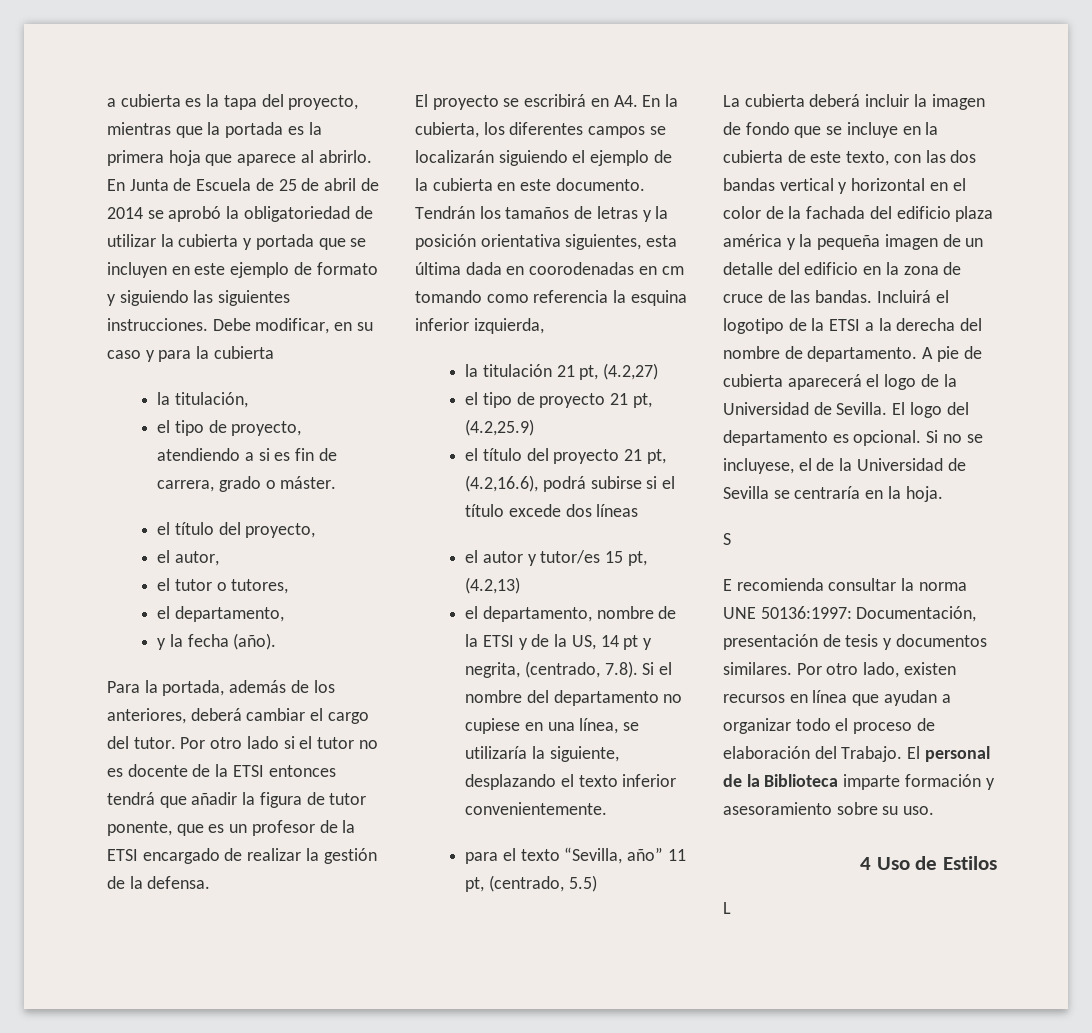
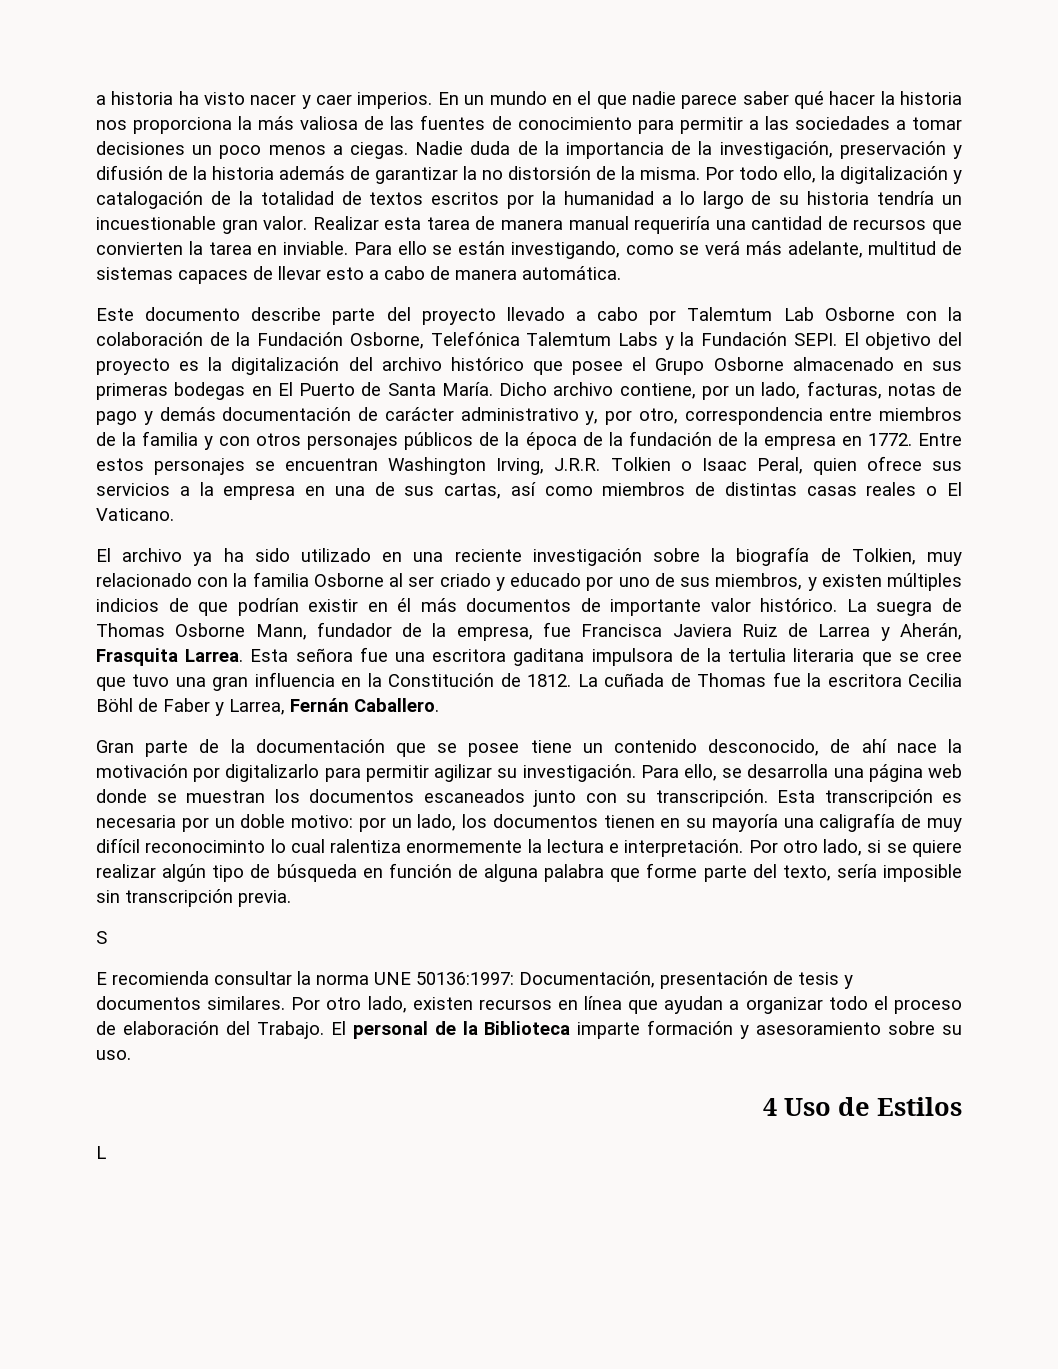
[107,94,359,110] [107,122,322,138] [107,150,372,166] [107,178,379,191] [107,206,373,222] [107,234,367,250] [107,262,378,278] [107,290,291,306] [107,318,373,334] [107,346,274,362] [157,392,249,408] [157,420,302,436] [157,448,337,461] [157,476,337,492] [157,522,316,538] [157,550,220,566] [157,578,289,594] [157,606,285,622] [157,633,277,650] [107,680,335,696] [107,708,369,724] [107,736,378,749] [107,764,336,777] [107,792,367,808] [107,820,356,836] [107,848,377,864] [107,876,211,889] [415,94,679,110] [415,122,666,138] [415,150,672,166] [415,178,645,191] [415,206,669,222] [415,234,678,250] [415,262,684,275] [415,290,687,306] [415,318,544,334] [465,363,659,380] [465,392,652,408] [465,419,535,436] [465,448,666,464] [465,475,676,492] [465,504,639,517] [465,550,647,566] [465,577,521,594] [465,606,677,622] [465,634,653,650] [465,661,673,678] [465,690,683,706] [465,718,640,734] [465,746,619,762] [465,774,677,790] [465,802,608,815] [465,847,686,864] [465,875,597,892] [723,94,985,110] [723,122,939,138] [723,150,977,166] [723,178,966,194] [723,206,994,222] [723,234,984,250] [723,262,962,275] [723,290,949,303] [723,318,983,334] [723,346,982,362] [723,374,957,390] [723,402,969,418] [723,430,983,446] [723,458,966,474] [723,486,943,502] a cubierta es la tapa del proyecto, mientras que la portada es la primera hoja que aparece al abrirlo. En Junta de Escuela de 25 de abril de 2014 se aprobó la obligatoriedad de utilizar la cubierta y portada que se incluyen en este ejemplo de formato y siguiendo las siguientes instrucciones. Debe modificar, en su caso y para la cubierta // la titulación, // el tipo de proyecto, atendiendo a si es fin de carrera, grado o máster. // el título del proyecto, // el autor, // el tutor o tutores, // el departamento, // y la fecha (año). // Para la portada, además de los anteriores, deberá cambiar el cargo del tutor. Por otro lado si el tutor no es docente de la ETSI entonces tendrá que añadir la figura de tutor ponente, que es un profesor de la ETSI encargado de realizar la gestión de la defensa. // El proyecto se escribirá en A4. En la cubierta, los diferentes campos se localizarán siguiendo el ejemplo de la cubierta en este documento. Tendrán los tamaños de letras y la posición orientativa siguientes, esta última dada en coorodenadas en cm tomando como referencia la esquina inferior izquierda, // la titulación 21 pt, (4.2,27) // el tipo de proyecto 21 pt, (4.2,25.9) // el título del proyecto 21 pt, (4.2,16.6), podrá subirse si el título excede dos líneas // el autor y tutor/es 15 pt, (4.2,13) // el departamento, nombre de la ETSI y de la US, 14 pt y negrita, (centrado, 7.8). Si el nombre del departamento no cupiese en una línea, se utilizaría la siguiente, desplazando el texto inferior convenientemente. // para el texto “Sevilla, año” 11 pt, (centrado, 5.5) // La cubierta deberá incluir la imagen de fondo que se incluye en la cubierta de este texto, con las dos bandas vertical y horizontal en el color de la fachada del edificio plaza américa y la pequeña imagen de un detalle del edificio en la zona de cruce de las bandas. Incluirá el logotipo de la ETSI a la derecha del nombre de departamento. A pie de cubierta aparecerá el logo de la Universidad de Sevilla. El logo del departamento es opcional. Si no se incluyese, el de la Universidad de Sevilla se centraría en la hoja. -> [96,91,963,109] [96,115,962,134] [96,141,963,159] [96,165,962,184] [96,191,962,209] [96,216,962,234] [96,241,962,259] [96,266,621,284] [96,307,962,325] [96,331,962,350] [96,357,962,375] [96,381,962,400] [96,407,962,425] [96,431,963,450] [96,456,963,475] [96,482,962,500] [96,508,174,521] [96,547,963,566] [96,572,963,591] [96,598,962,616] [96,622,963,641] [96,647,963,666] [96,672,963,691] [96,698,439,716] [96,739,963,757] [96,764,962,782] [96,789,962,807] [96,813,962,832] [96,838,962,857] [96,863,962,882] [96,889,291,907] a historia ha visto nacer y caer imperios. En un mundo en el que nadie parece saber qué hacer la historia nos proporciona la más valiosa de las fuentes de conocimiento para permitir a las sociedades a tomar decisiones un poco menos a ciegas. Nadie duda de la importancia de la investigación, preservación y difusión de la historia además de garantizar la no distorsión de la misma. Por todo ello, la digitalización y catalogación de la totalidad de textos escritos por la humanidad a lo largo de su historia tendría un incuestionable gran valor. Realizar esta tarea de manera manual requeriría una cantidad de recursos que convierten la tarea en inviable. Para ello se están investigando, como se verá más adelante, multitud de sistemas capaces de llevar esto a cabo de manera automática. // Este documento describe parte del proyecto llevado a cabo por Talemtum Lab Osborne con la colaboración de la Fundación Osborne, Telefónica Talemtum Labs y la Fundación SEPI. El objetivo del proyecto es la digitalización del archivo histórico que posee el Grupo Osborne almacenado en sus primeras bodegas en El Puerto de Santa María. Dicho archivo contiene, por un lado, facturas, notas de pago y demás documentación de carácter administrativo y, por otro, correspondencia entre miembros de la familia y con otros personajes públicos de la época de la fundación de la empresa en 1772. Entre estos personajes se encuentran Washington Irving, J.R.R. Tolkien o Isaac Peral, quien ofrece sus servicios a la empresa en una de sus cartas, así como miembros de distintas casas reales o El Vaticano. // El archivo ya ha sido utilizado en una reciente investigación sobre la biografía de Tolkien, muy relacionado con la familia Osborne al ser criado y educado por uno de sus miembros, y existen múltiples indicios de que podrían existir en él más documentos de importante valor histórico. La suegra de Thomas Osborne Mann, fundador de la empresa, fue Francisca Javiera Ruiz de Larrea y Aherán, Frasquita Larrea. Esta señora fue una escritora gaditana impulsora de la tertulia literaria que se cree que tuvo una gran influencia en la Constitución de 1812. La cuñada de Thomas fue la escritora Cecilia Böhl de Faber y Larrea, Fernán Caballero. // Gran parte de la documentación que se posee tiene un contenido desconocido, de ahí nace la motivación por digitalizarlo para permitir agilizar su investigación. Para ello, se desarrolla una página web donde se muestran los documentos escaneados junto con su transcripción. Esta transcripción es necesaria por un doble motivo: por un lado, los documentos tienen en su mayoría una caligrafía de muy difícil reconociminto lo cual ralentiza enormemente la lectura e interpretación. Por otro lado, si se quiere realizar algún tipo de búsqueda en función de alguna palabra que forme parte del texto, sería imposible sin transcripción previa.

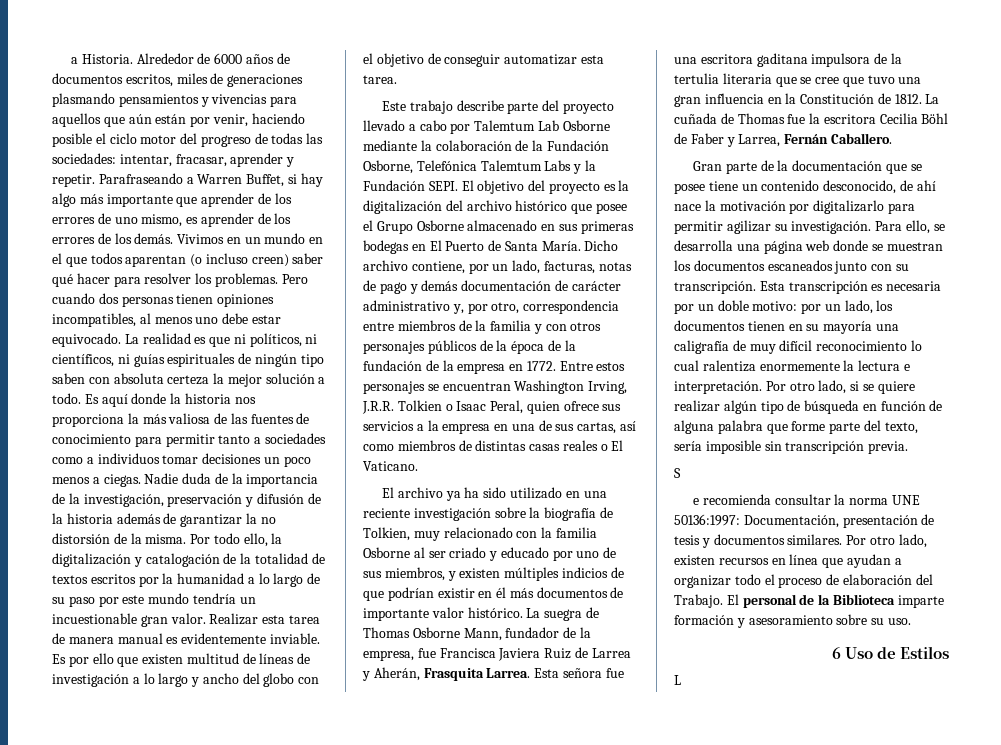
[96,91,459,109] a historia ha visto nacer y caer imperios. En -> [71,53,290,64] [52,73,304,87] [52,93,298,107] [52,113,305,127] [52,133,324,147] [52,153,295,167] [52,173,323,187] [52,193,292,207] [52,213,292,227] [52,233,241,244] a Historia. Alrededor de 6000 años de documentos escritos, miles de generaciones plasmando pensamientos y vivencias para aquellos que aún están por venir, haciendo posible el ciclo motor del progreso de todas las sociedades: intentar, fracasar, aprender y repetir. Parafraseando a Warren Buffet, si hay algo más importante que aprender de los errores de uno mismo, es aprender de los errores de los demás. Vivimos en
[631,91,876,109] nadie parece saber qué hacer -> [90,253,324,267] [52,273,308,287] [52,293,275,307] [52,313,281,327] [52,333,318,347] [52,353,324,367] [52,373,326,387] [52,393,167,407] todos aparentan (o incluso creen) saber qué hacer para resolver los problemas. Pero cuando dos personas tienen opiniones incompatibles, al menos uno debe estar equivocado. La realidad es que ni políticos, ni científicos, ni guías espirituales de ningún tipo saben con absoluta certeza la mejor solución a todo. Es aquí donde
[748,116,906,130] a las sociedades a -> [218,433,326,444] [52,453,160,464] tanto a sociedades como a individuos
[807,191,870,205] historia -> [68,593,190,607] paso por este mundo
[634,216,962,234] [96,241,962,259] [96,266,621,284] requeriría una cantidad de recursos que convierten la tarea en inviable. Para ello se están investigando, como se verá más adelante, multitud de sistemas capaces de llevar esto a cabo de manera automática. -> [166,633,320,644] [52,653,311,667] [52,673,320,687] [363,53,604,67] [363,75,397,84] es evidentemente inviable. Es por ello que existen multitud de líneas de investigación a lo largo y ancho del globo con el objetivo de conseguir automatizar esta tarea.
[145,307,241,321] documento -> [409,100,453,114] trabajo
[905,311,937,321] con -> [363,140,417,151] mediante
[145,840,266,853] reconociminto -> [816,341,908,351] reconocimiento
[96,972,107,985] E -> [693,498,700,505] e
[763,1098,777,1116] 4 -> [831,647,841,659] 6

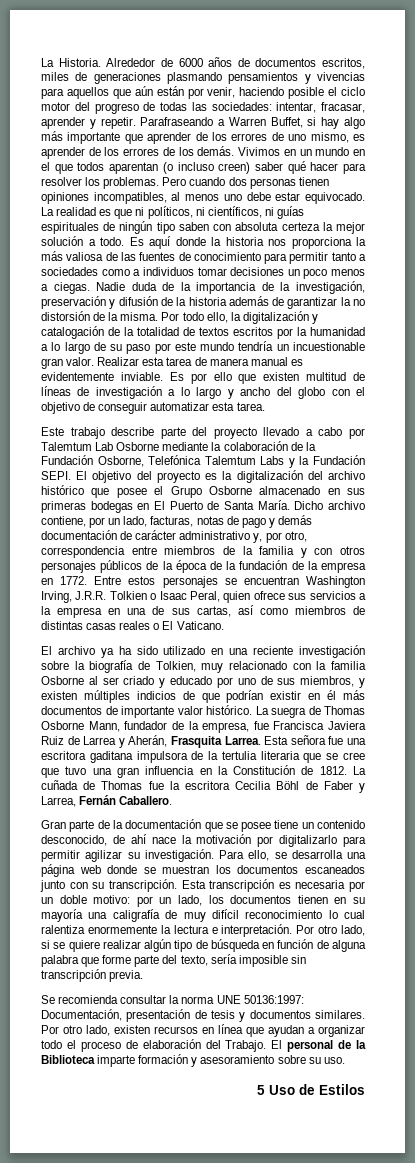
[71,57,79,64] a -> [41,58,54,67] La
[674,468,681,478] [693,498,700,505] S // e -> [41,995,55,1004] Se
[831,647,841,659] 6 -> [257,1085,265,1095] 5
[674,675,681,685] // L -> (365, 1089) none

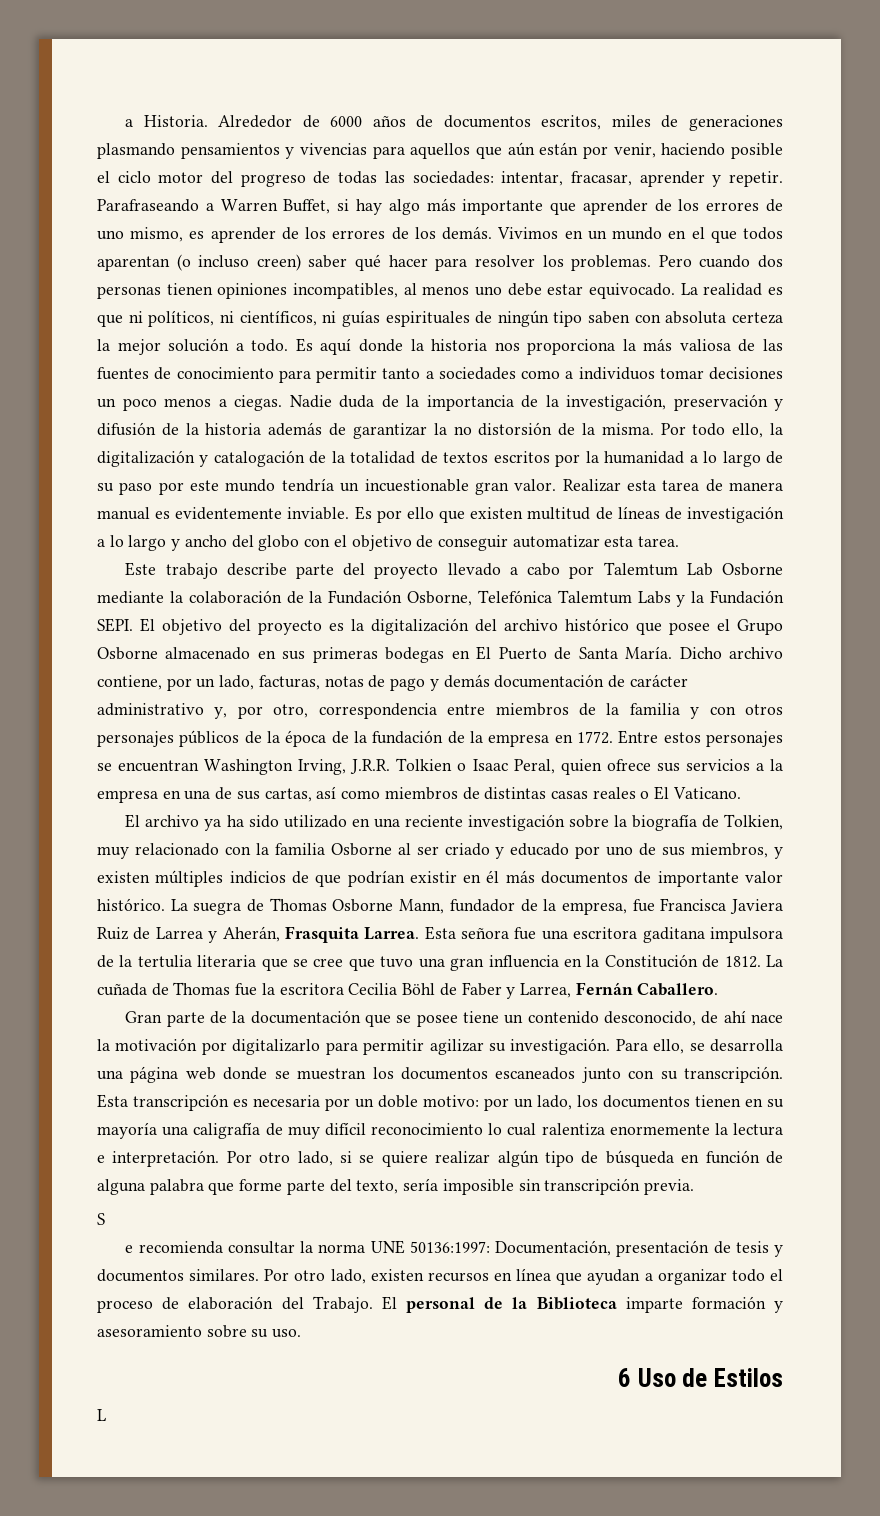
[41,58,54,67] La -> [125,119,134,127] a
[41,995,55,1004] Se -> [97,1213,105,1225] [125,1245,134,1253] S // e
[257,1085,265,1095] 5 -> [617,1368,631,1387] 6
(365, 1089) none -> [97,1409,106,1421] // L

